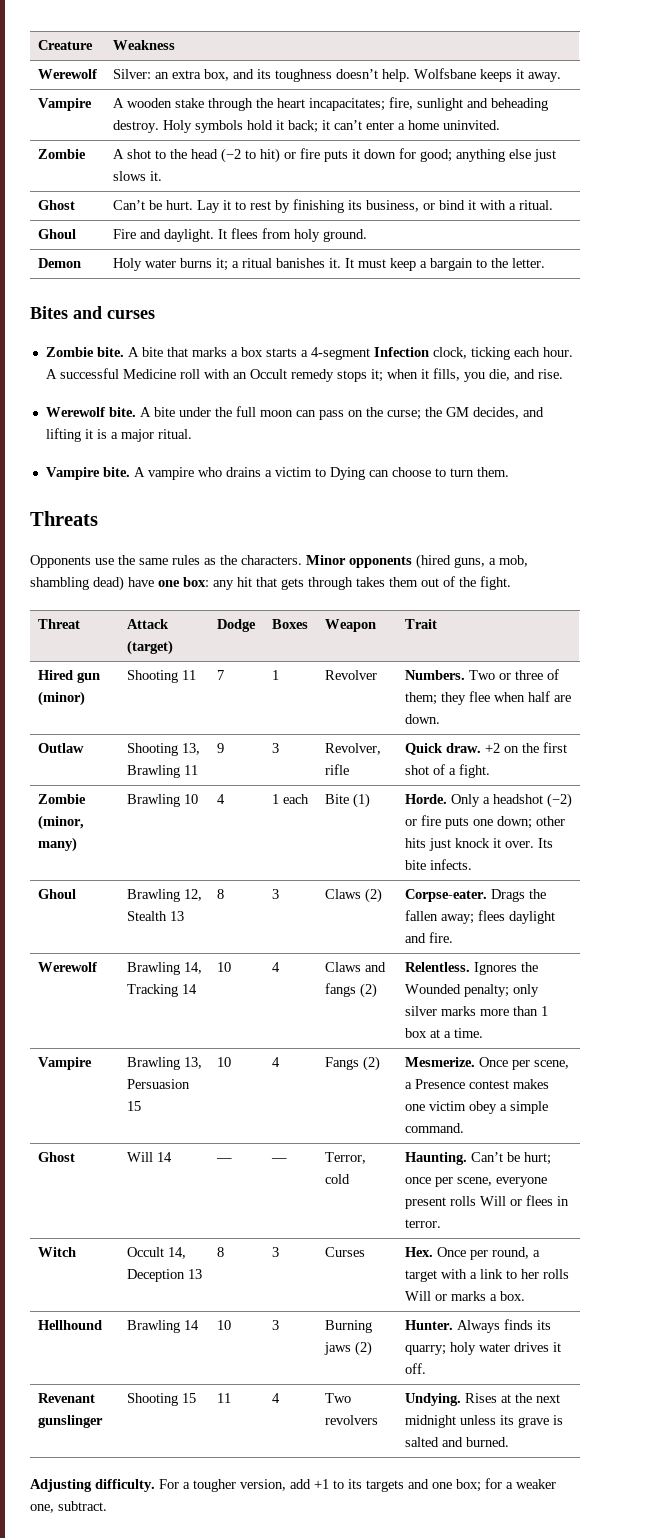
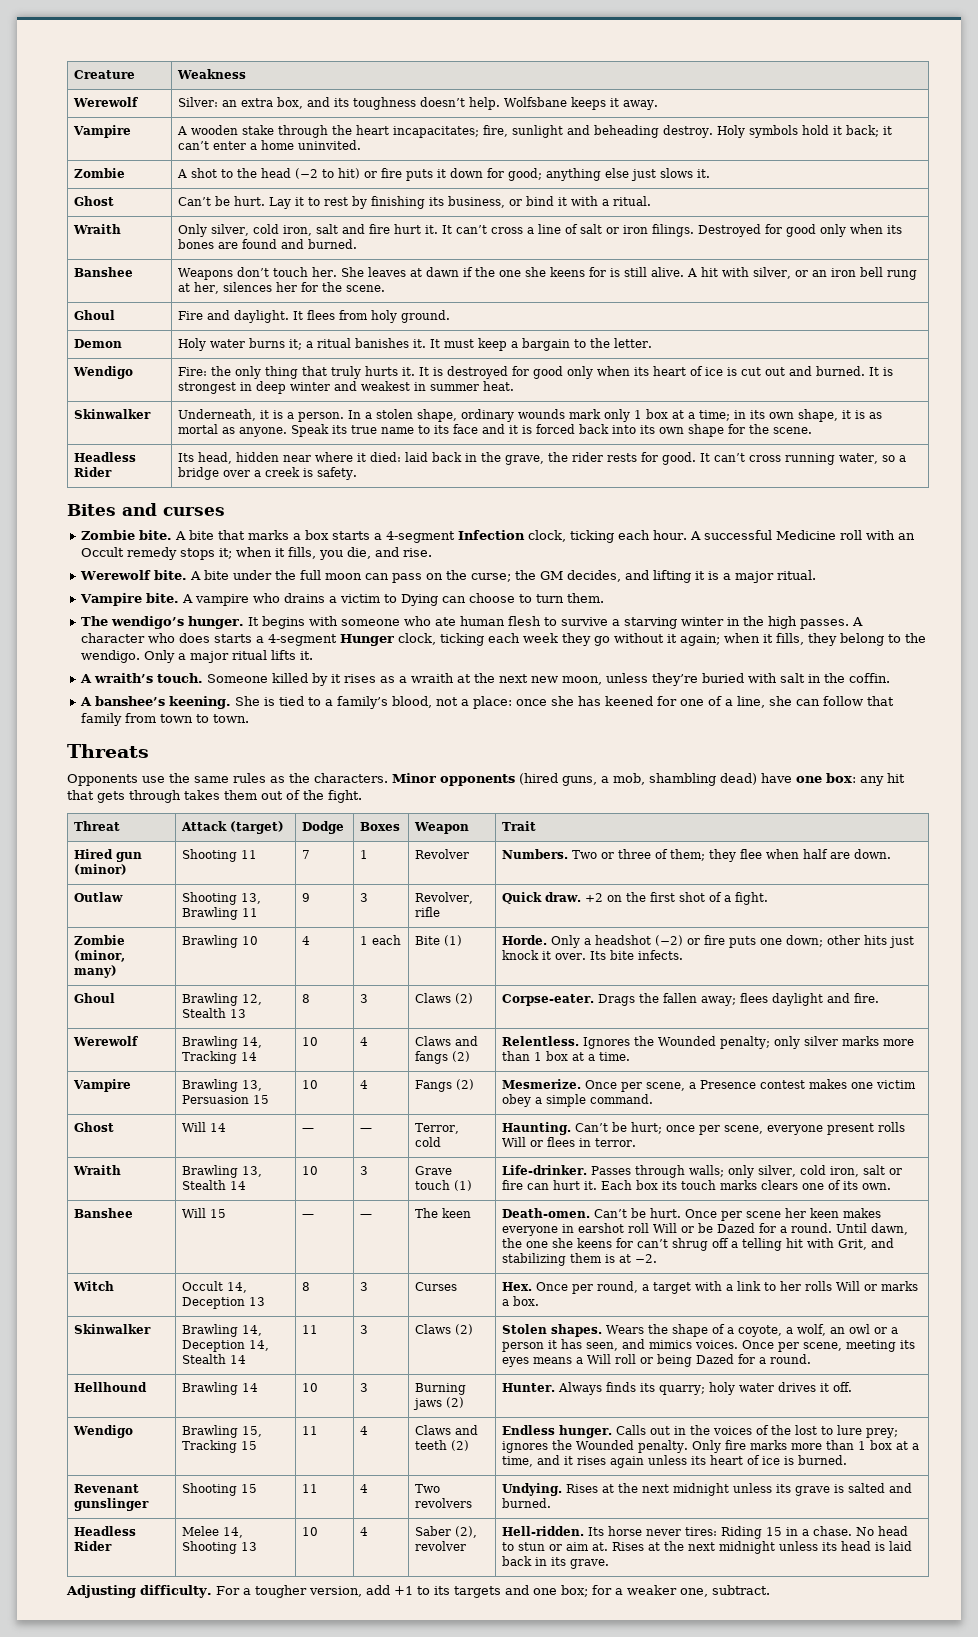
(553, 205) none -> [73,224,122,234] [178,224,903,237] [178,239,358,249] [74,267,134,277] [178,267,918,280] [178,282,386,294] // Wraith | Only silver, cold iron, salt and fire hurt it. It can’t cross a line of salt or iron filings. Destroyed for good only when its bones are found and burned. // Banshee | Weapons don’t touch her. She leaves at dawn if the one she keens for is still alive. A hit with silver, or an iron bell rung at her, silences her for the scene.
(545, 263) none -> [73,366,134,379] [178,366,894,379] [178,381,515,394] [74,409,152,419] [178,409,883,422] [178,424,813,437] [74,452,137,462] [74,467,113,477] [178,452,907,465] [178,467,358,480] // Wendigo | Fire: the only thing that truly hurts it. It is destroyed for good only when its heart of ice is cut out and burned. It is strongest in deep winter and weakest in summer heat. // Skinwalker | Underneath, it is a person. In a stolen shape, ordinary wounds mark only 1 box at a time; in its own shape, it is as mortal as anyone. Speak its true name to its face and it is forced back into its own shape for the scene. // Headless Rider | Its head, hidden near where it died: laid back in the grave, the rider rests for good. It can’t cross running water, so a bridge over a creek is safety.
(509, 472) none -> [81,616,864,629] [81,633,927,646] [81,650,314,663] [80,673,891,686] [80,696,895,709] [81,713,250,726] // The wendigo’s hunger. It begins with someone who ate human flesh to survive a starving winter in the high passes. A character who does starts a 4-segment Hunger clock, ticking each week they go without it again; when it fills, they belong to the wendigo. Only a major ritual lifts it. // A wraith’s touch. Someone killed by it rises as a wraith at the next new moon, unless they’re buried with salt in the coffin. // A banshee’s keening. She is tied to a family’s blood, not a place: once she has keened for one of a line, she can follow that family from town to town.
(441, 1223) none -> [73,1165,122,1175] [182,1165,263,1178] [182,1180,247,1190] [302,1166,319,1175] [360,1166,369,1175] [415,1166,453,1175] [415,1180,473,1191] [502,1165,903,1178] [502,1180,892,1190] [74,1208,134,1218] [182,1208,227,1218] [302,1214,315,1218] [360,1214,373,1218] [415,1208,472,1218] [502,1208,882,1221] [502,1223,909,1236] [502,1238,895,1251] [502,1253,658,1266] // Wraith | Brawling 13, Stealth 14 | 10 | 3 | Grave touch (1) | Life-drinker. Passes through walls; only silver, cold iron, salt or fire can hurt it. Each box its touch marks clears one of its own. // Banshee | Will 15 | — | — | The keen | Death-omen. Can’t be hurt. Once per scene her keen makes everyone in earshot roll Will or be Dazed for a round. Until dawn, the one she keens for can’t shrug off a telling hit with Grit, and stabilizing them is at −2.
(525, 1296) none -> [74,1324,152,1334] [182,1324,263,1337] [182,1340,270,1352] [182,1354,247,1364] [302,1325,319,1334] [360,1325,369,1334] [415,1324,474,1335] [502,1324,899,1337] [502,1339,916,1352] [502,1354,812,1367] // Skinwalker | Brawling 14, Deception 14, Stealth 14 | 11 | 3 | Claws (2) | Stolen shapes. Wears the shape of a coyote, a wolf, an owl or a person it has seen, and mimics voices. Once per scene, meeting its eyes means a Will roll or being Dazed for a round.
(426, 1368) none -> [73,1425,134,1438] [182,1425,263,1438] [182,1440,258,1453] [302,1426,319,1435] [360,1426,369,1435] [415,1425,479,1435] [415,1440,470,1451] [502,1425,899,1438] [502,1440,920,1453] [502,1455,848,1468] // Wendigo | Brawling 15, Tracking 15 | 11 | 4 | Claws and teeth (2) | Endless hunger. Calls out in the voices of the lost to lure prey; ignores the Wounded penalty. Only fire marks more than 1 box at a time, and it rises again unless its heart of ice is burned.
(509, 1442) none -> [74,1526,137,1536] [74,1541,113,1551] [182,1526,244,1538] [182,1541,258,1554] [302,1527,319,1536] [360,1527,369,1536] [415,1526,478,1538] [415,1541,467,1551] [502,1526,909,1539] [502,1541,913,1554] [502,1556,610,1569] // Headless Rider | Melee 14, Shooting 13 | 10 | 4 | Saber (2), revolver | Hell-ridden. Its horse never tires: Riding 15 in a chase. No head to stun or aim at. Rises at the next midnight unless its head is laid back in its grave.

